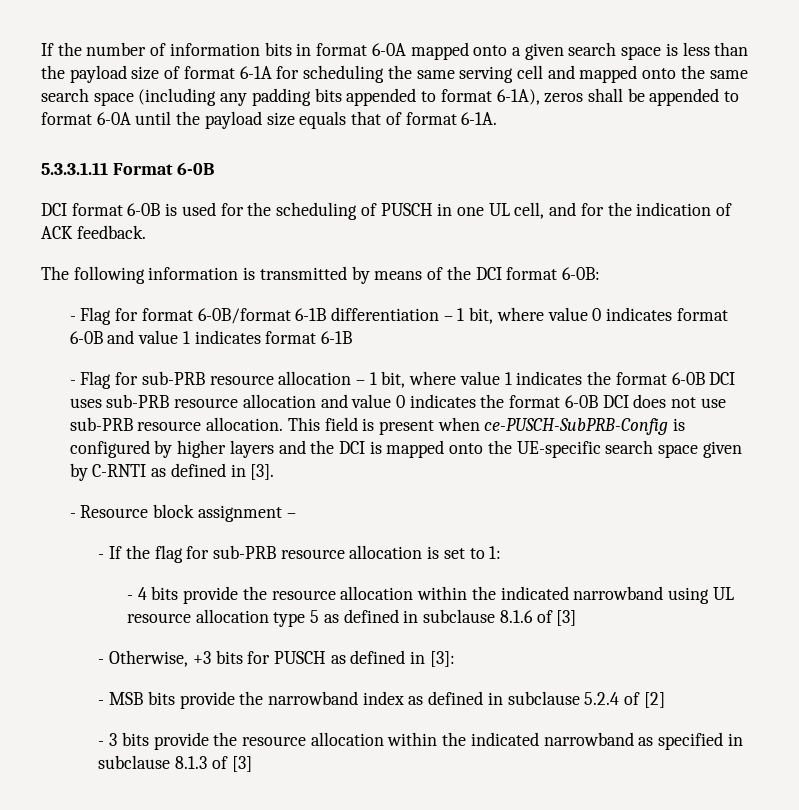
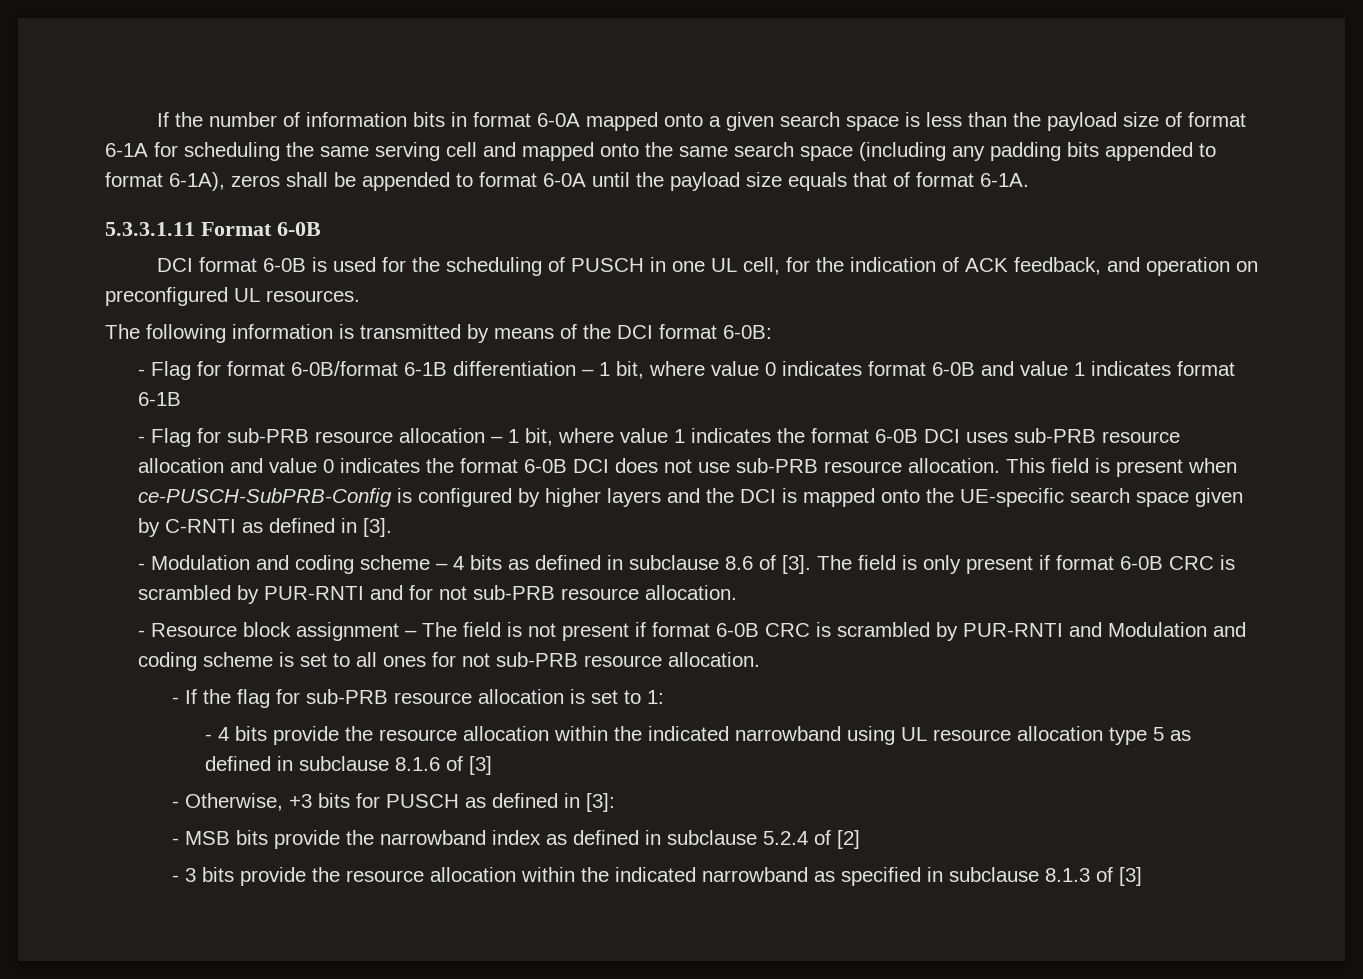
[549,202,577,216] and -> (780, 266) none
[76,225,146,239] feedback. -> [1013,257,1258,276] [105,287,360,306] feedback, and operation on preconfigured UL resources.
(275, 472) none -> [138,555,1236,574] [138,585,738,604] // - Modulation and coding scheme – 4 bits as defined in subclause 8.6 of [3]. The field is only present if format 6-0B CRC is scrambled by PUR-RNTI and for not sub-PRB resource allocation.
(296, 515) none -> [422,622,1247,641] [138,652,761,671] The field is not present if format 6-0B CRC is scrambled by PUR-RNTI and Modulation and coding scheme is set to all ones for not sub-PRB resource allocation.

